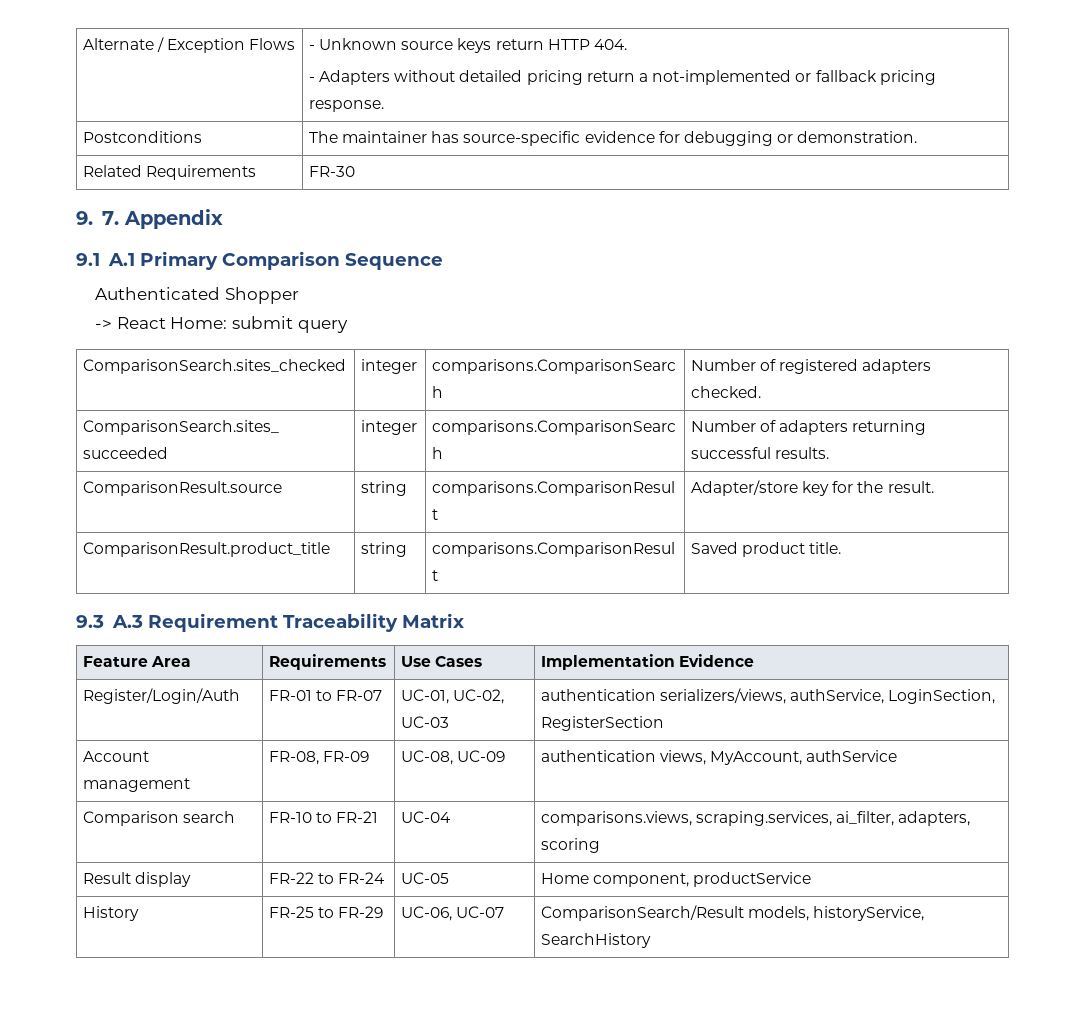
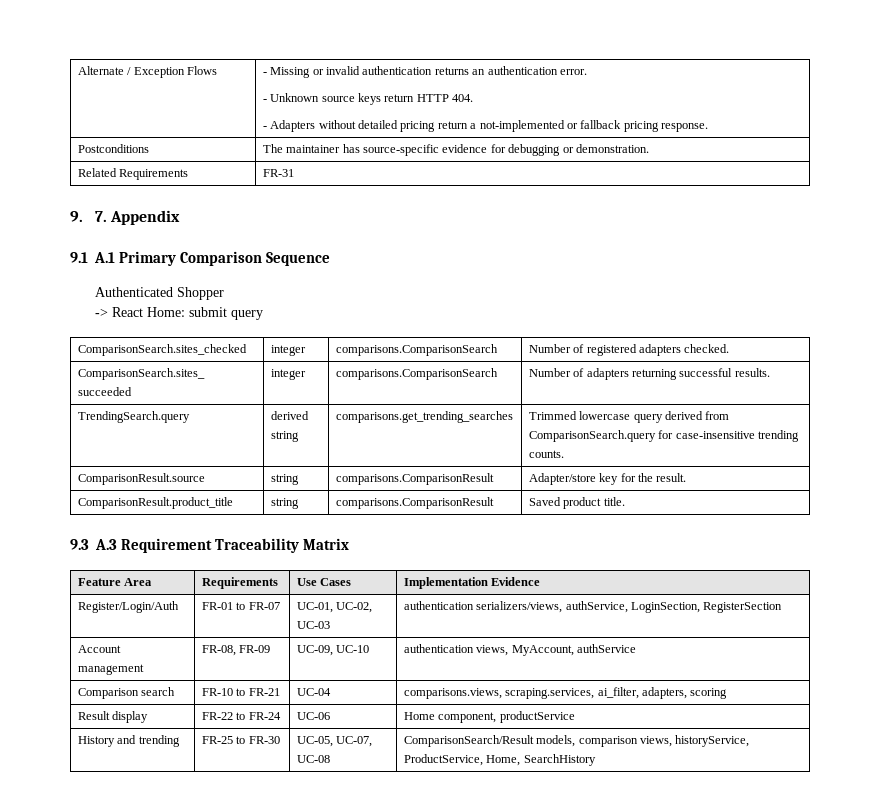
(315, 47) none -> [270,66,587,78] [262,99,267,102] Missing or invalid authentication returns an authentication error. // -
[308,166,355,177] FR-30 -> [262,169,294,177] FR-31
(830, 453) none -> [77,411,190,423] [270,411,309,420] [270,431,299,442] [335,411,513,423] [528,411,730,423] [528,430,800,442] [528,450,564,458] // TrendingSearch.query | derived string | comparisons.get_trending_searches | Trimmed lowercase query derived from ComparisonSearch.query for case-insensitive trending counts.
[400,750,506,765] UC-08, UC-09 -> [296,645,370,656] UC-09, UC-10
[400,872,449,884] UC-05 -> [296,712,330,720] UC-06
(139, 913) none -> [117,735,180,747] and trending
[338,906,384,918] [400,906,505,921] [540,905,925,921] FR-29 | UC-06, UC-07 | ComparisonSearch/Result models, historyService, -> [248,736,280,744] [296,736,373,747] [296,755,330,763] [403,735,750,747] [403,754,521,766] FR-30 | UC-05, UC-07, UC-08 | ComparisonSearch/Result models, comparison views, historyService, ProductService, Home,

